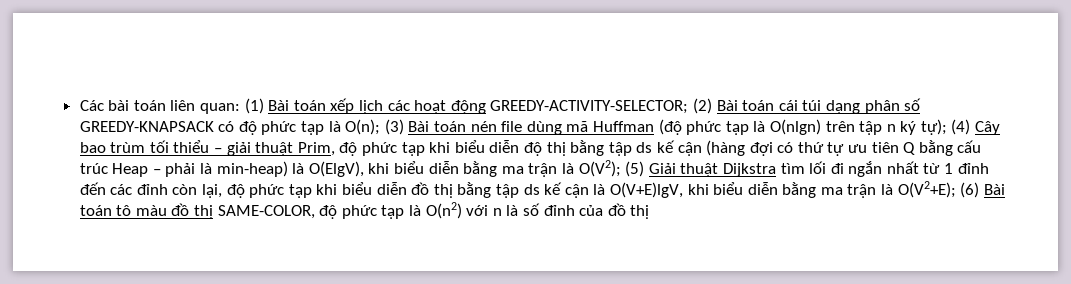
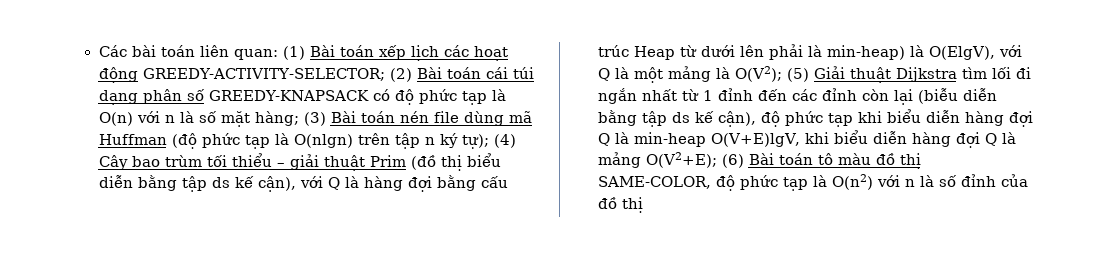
[345,119,381,135] O(n); -> [98,111,299,127] O(n) với n là số mặt hàng;
[297,140,916,156] Prim, độ phức tạp khi biểu diễn độ thị bằng tập ds kế cận (hàng đợi có thứ tự ưu tiên Q -> [369,153,501,171] [98,175,432,192] Prim (đồ thị biểu diễn bằng tập ds kế cận), với Q là hàng đợi
[152,169,161,174] – -> [679,45,764,57] từ dưới lên
[368,161,558,177] khi biểu diễn bằng ma trận -> [998,45,1022,57] [597,66,711,83] với Q là một mảng
[202,182,894,198] lại, độ phức tạp khi biểu diễn đồ thị bằng tập ds kế cận là O(V+E)lgV, khi biểu diễn bằng ma trận là -> [893,88,997,105] [597,109,1033,127] [597,130,1017,148] [597,152,641,168] lại (biễu diễn bằng tập ds kế cận), độ phức tạp khi biểu diễn hàng đợi Q là min-heap O(V+E)lgV, khi biểu diễn hàng đợi Q là mảng

